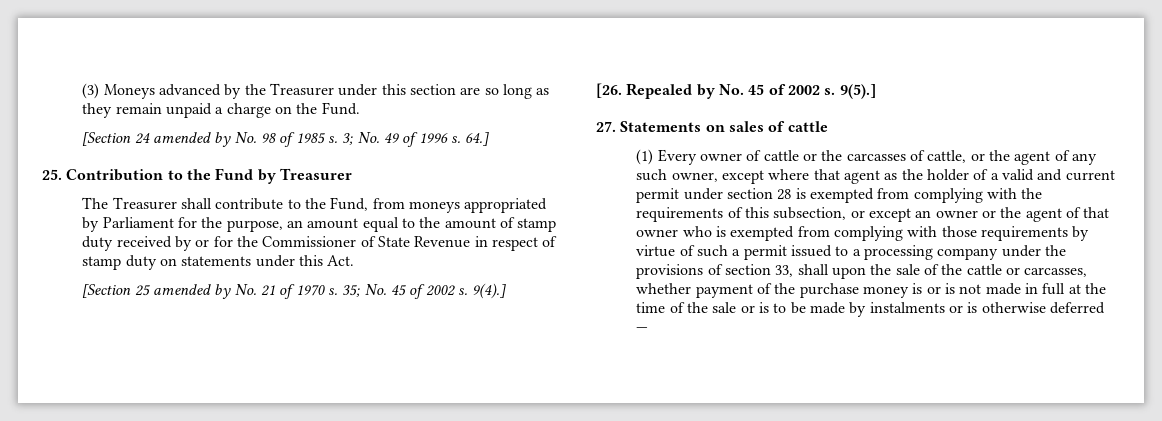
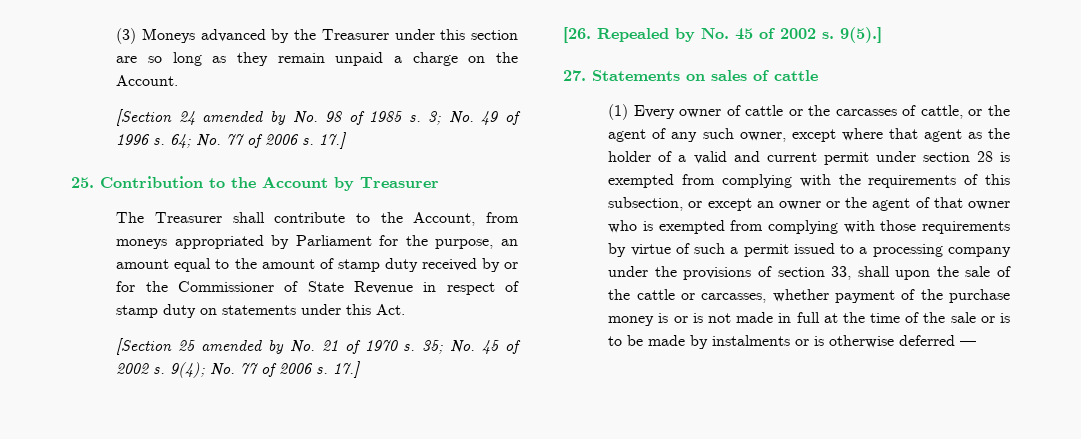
[321,102,360,115] Fund. -> [116,75,179,86] Account.
[465,132,490,146] 64.] -> [170,132,347,149] 64; No. 77 of 2006 s. 17.]
[215,168,254,180] Fund -> [262,177,328,188] Account
[330,197,369,211] Fund, -> [413,212,476,226] Account,
[472,283,507,299] 9(4).] -> [170,361,361,378] 9(4); No. 77 of 2006 s. 17.]

